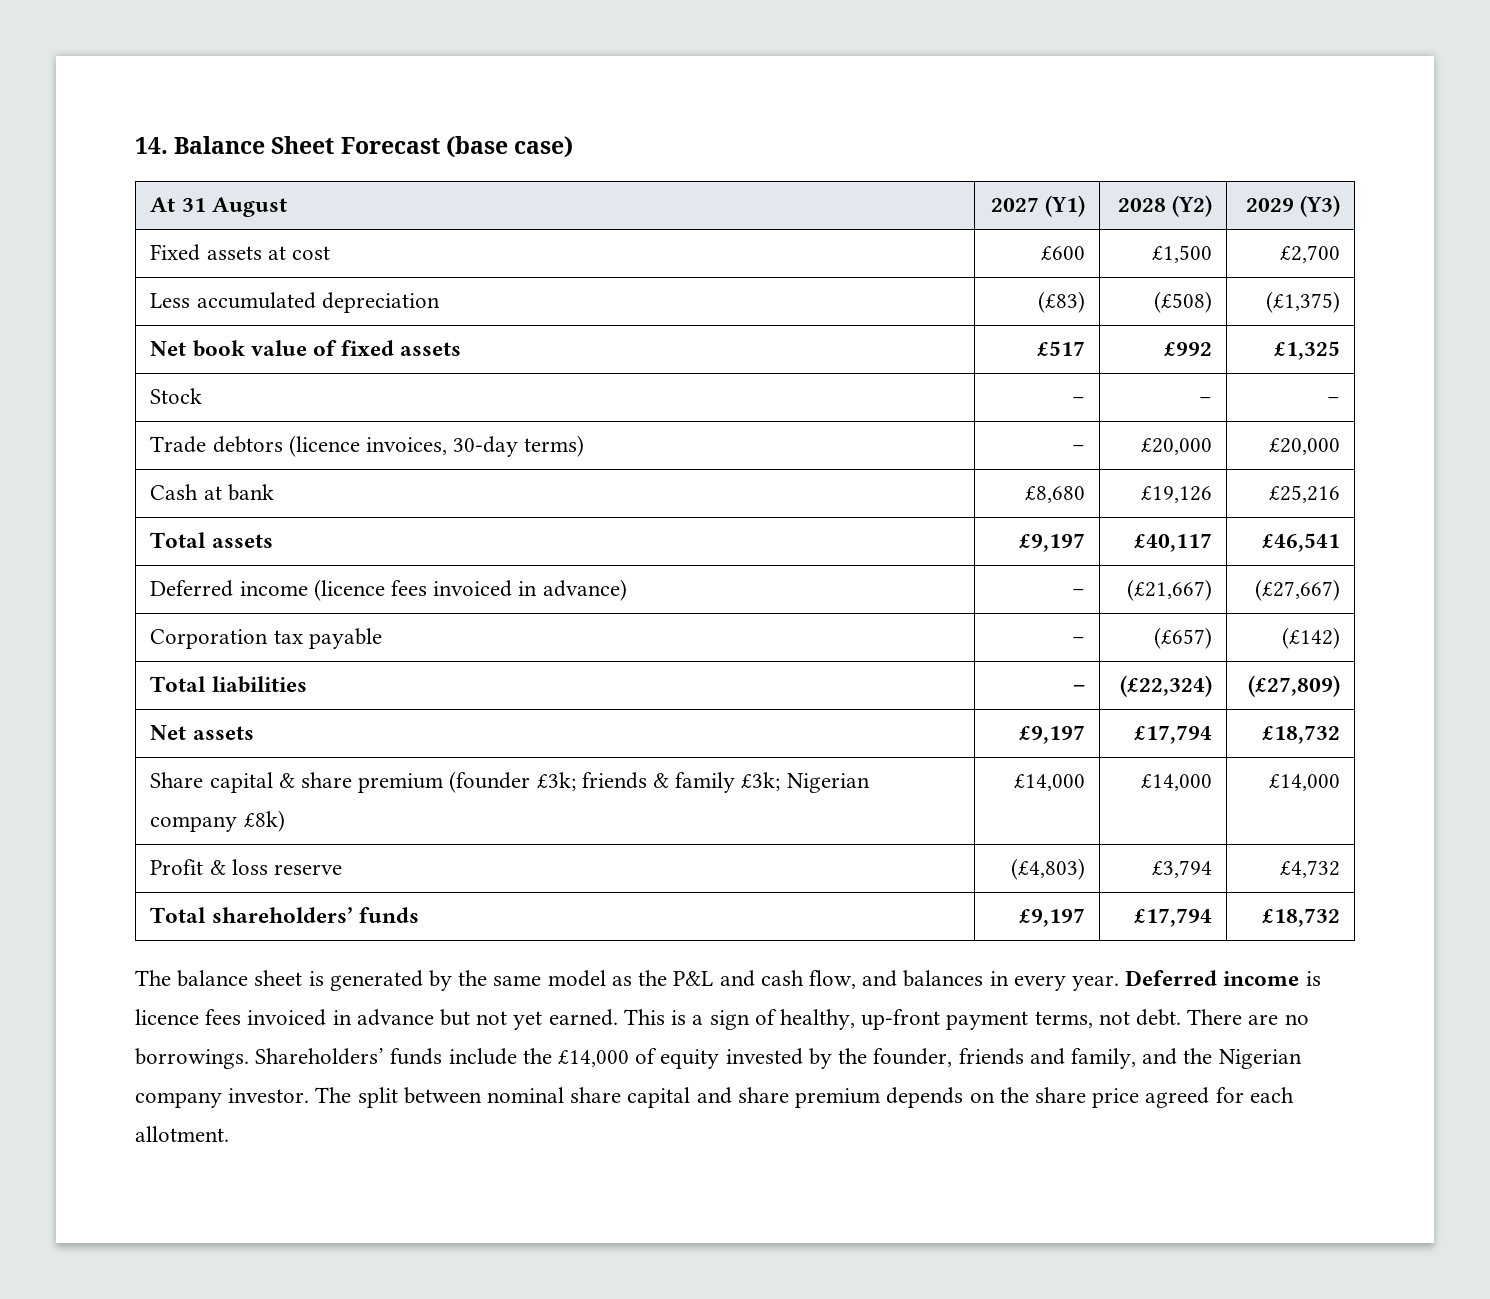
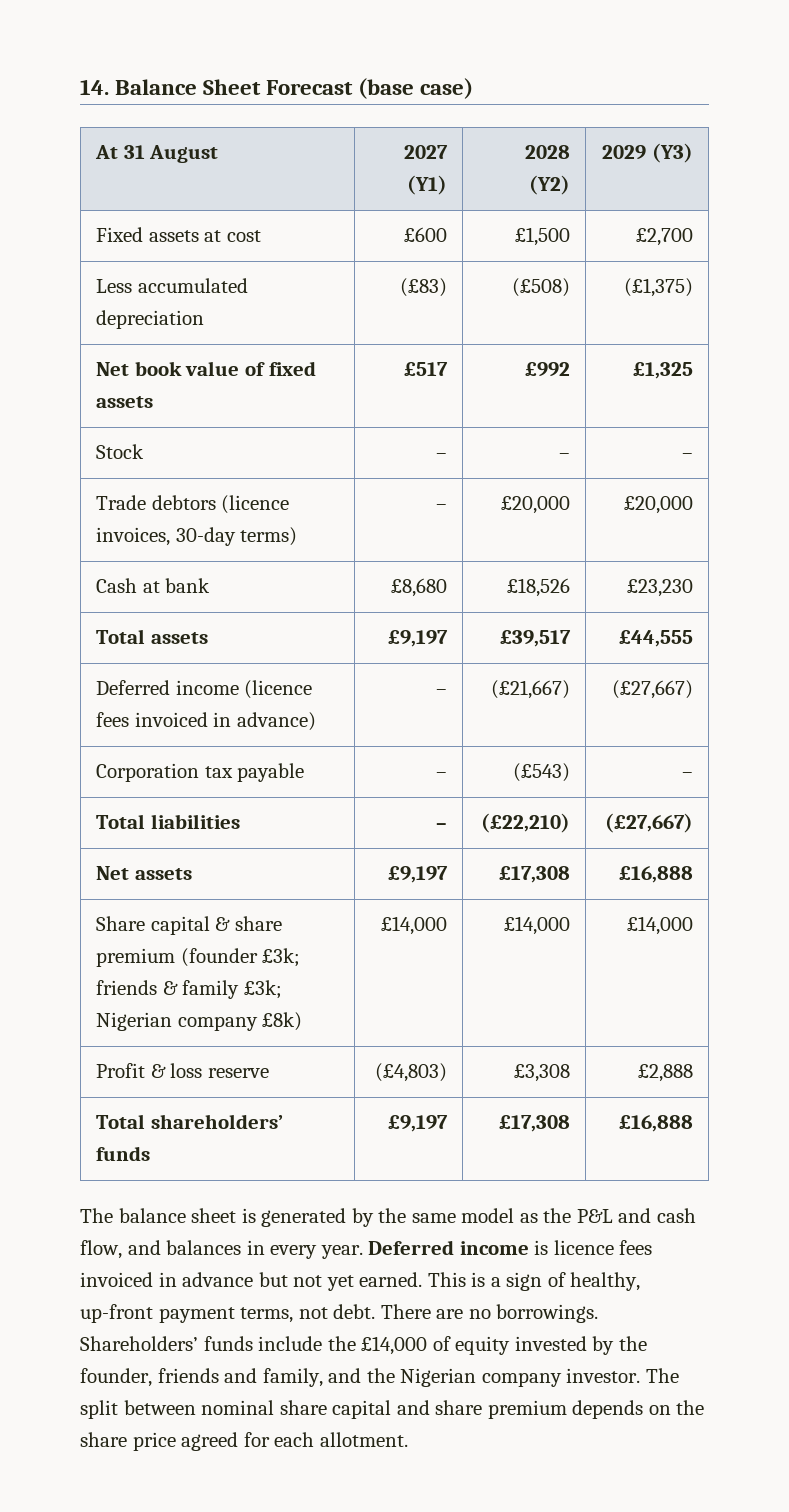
[1140,486,1212,503] [1268,485,1340,503] £19,126 | £25,216 -> [506,578,570,597] [626,579,693,597] £18,526 | £23,230
[1133,533,1212,552] [1261,533,1340,552] £40,117 | £46,541 -> [499,630,571,647] [618,630,693,647] £39,517 | £44,555
[1153,627,1212,649] [1281,627,1340,649] (£657) | (£142) -> [512,763,570,782] [681,772,693,778] (£543) | –
[1119,675,1212,697] [1247,675,1340,697] (£22,324) | (£27,809) -> [480,813,570,833] [604,813,693,833] (£22,210) | (£27,667)
[1133,725,1212,744] [1261,725,1340,744] £17,794 | £18,732 -> [498,866,570,883] [618,866,693,883] £17,308 | £16,888
[1151,860,1212,878] [1279,860,1340,878] £3,794 | £4,732 -> [513,1064,570,1082] [637,1064,693,1082] £3,308 | £2,888
[1133,908,1212,927] [1261,908,1340,927] £17,794 | £18,732 -> [498,1115,570,1132] [618,1115,693,1132] £17,308 | £16,888

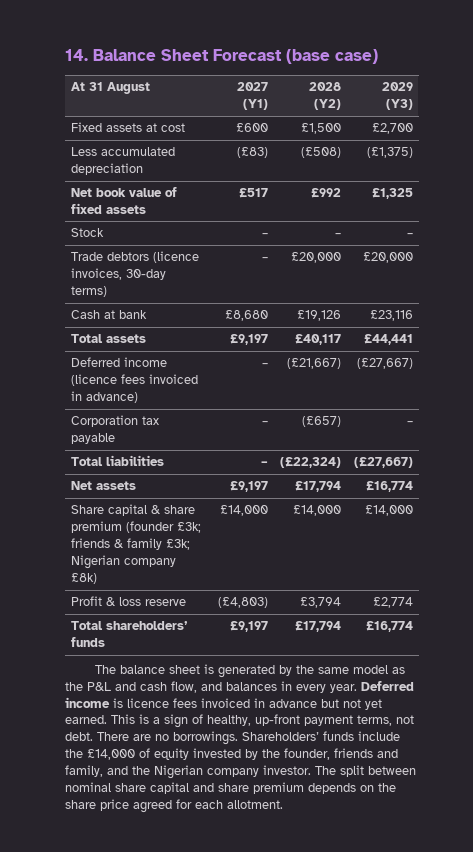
[506,578,570,597] [626,579,693,597] £18,526 | £23,230 -> [297,310,342,321] [370,310,414,321] £19,126 | £23,116
[499,630,571,647] [618,630,693,647] £39,517 | £44,555 -> [295,334,342,345] [364,334,414,345] £40,117 | £44,441
[512,763,570,782] (£543) -> [302,416,342,427] (£657)
[480,813,570,833] (£22,210) -> [280,457,342,468] (£22,324)
[498,866,570,883] [618,866,693,883] £17,308 | £16,888 -> [295,481,342,492] [366,481,414,492] £17,794 | £16,774
[513,1064,570,1082] [637,1064,693,1082] £3,308 | £2,888 -> [300,597,342,608] [373,597,414,608] £3,794 | £2,774
[498,1115,570,1132] [618,1115,693,1132] £17,308 | £16,888 -> [295,621,342,632] [366,621,414,632] £17,794 | £16,774

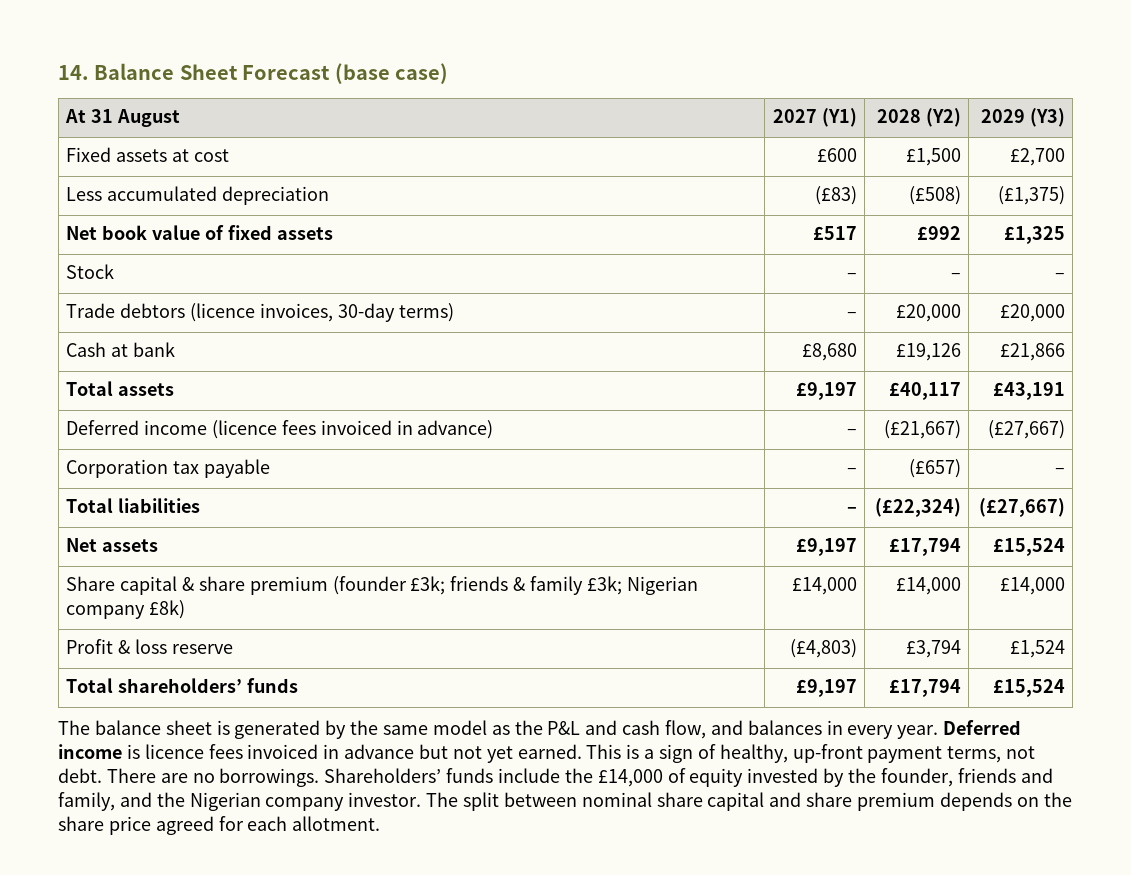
[370,310,414,321] £23,116 -> [999,343,1065,361] £21,866
[364,334,414,345] £44,441 -> [992,382,1065,400] £43,191
[366,481,414,492] £16,774 -> [992,538,1065,556] £15,524
[373,597,414,608] £2,774 -> [1009,640,1065,658] £1,524
[366,621,414,632] £16,774 -> [992,679,1065,697] £15,524

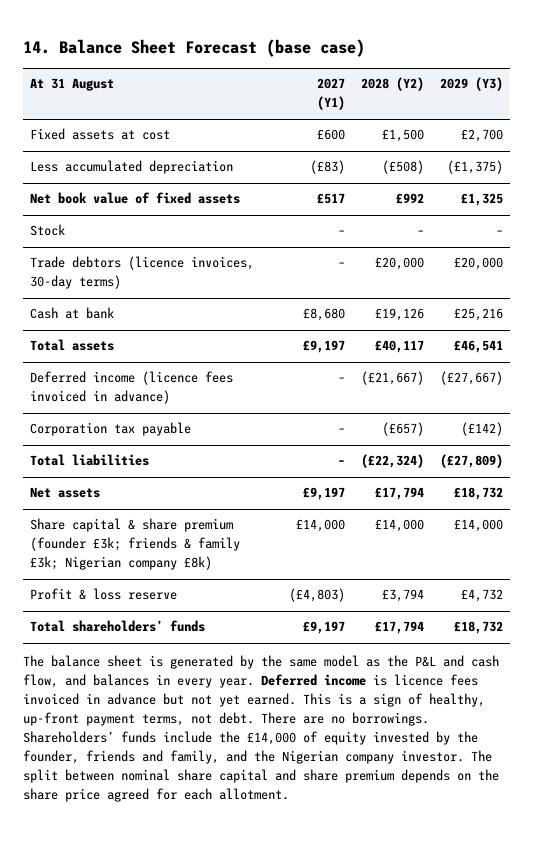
[999,343,1065,361] £21,866 -> [453,308,503,321] £25,216
[992,382,1065,400] £43,191 -> [453,340,503,353] £46,541
[1054,468,1065,474] – -> [460,422,503,436] (£142)
[978,498,1065,517] (£27,667) -> [439,454,503,468] (£27,809)
[992,538,1065,556] £15,524 -> [453,487,503,500] £18,732
[1009,640,1065,658] £1,524 -> [460,589,503,602] £4,732
[992,679,1065,697] £15,524 -> [453,621,503,634] £18,732

